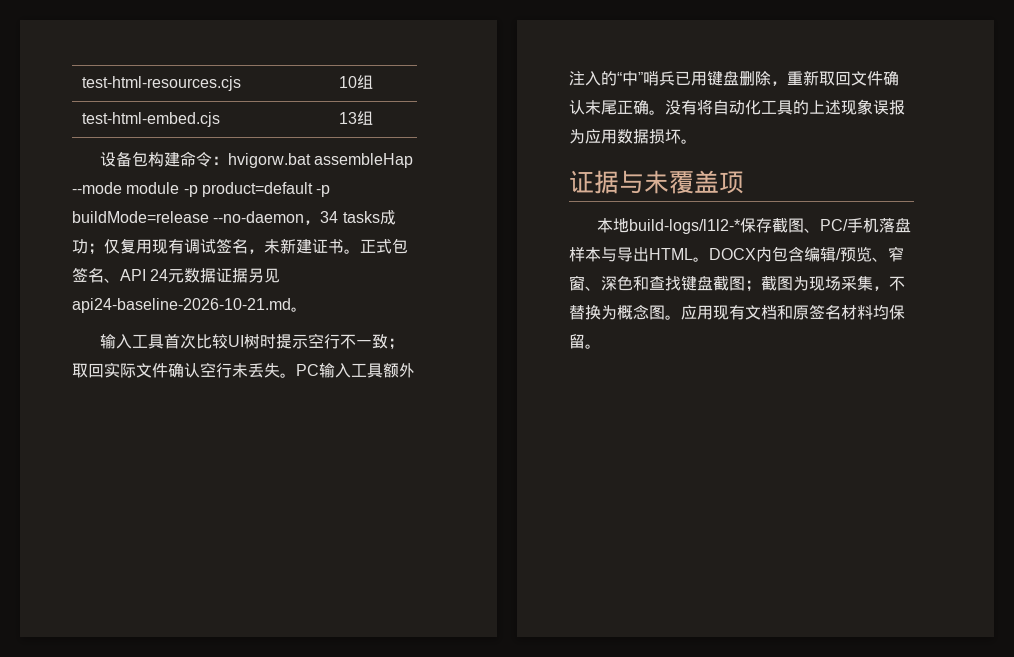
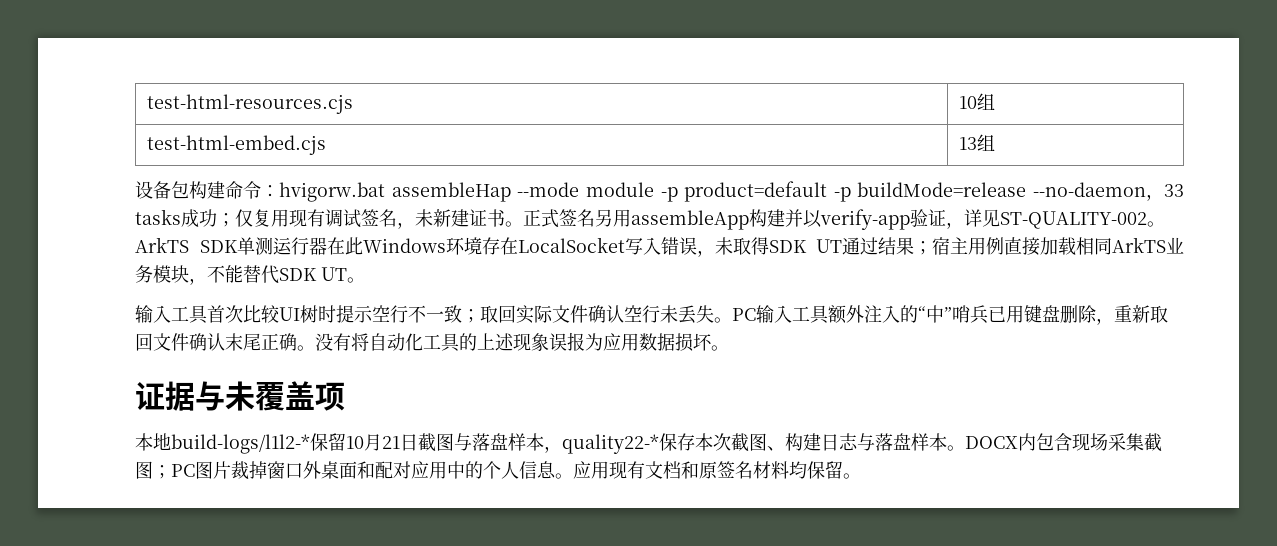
[320,211,339,223] 34 -> [1164,184,1184,197] 33
[392,238,408,254] [72,267,281,283] [72,298,291,313] 包签名、API 24元数据证据另见api24-baseline-2026-10-21.md -> [559,209,1165,230] [135,237,1184,257] [135,265,347,285] 签名另用assembleApp构建并以verify-app验证，详见ST-QUALITY-002。ArkTS SDK单测运行器在此Windows环境存在LocalSocket写入错误，未取得SDK UT通过结果；宿主用例直接加载相同ArkTS业务模块，不能替代SDK UT
[756,218,912,233] [569,246,904,262] [569,275,905,292] [569,304,665,320] 存截图、PC/手机落盘样本与导出HTML。DOCX内包含编辑/预览、窄窗、深色和查找键盘截图；截图为现场采集，不替换为概念图 -> [328,433,1162,454] [135,461,556,480] 留10月21日截图与落盘样本，quality22-*保存本次截图、构建日志与落盘样本。DOCX内包含现场采集截图；PC图片裁掉窗口外桌面和配对应用中的个人信息

